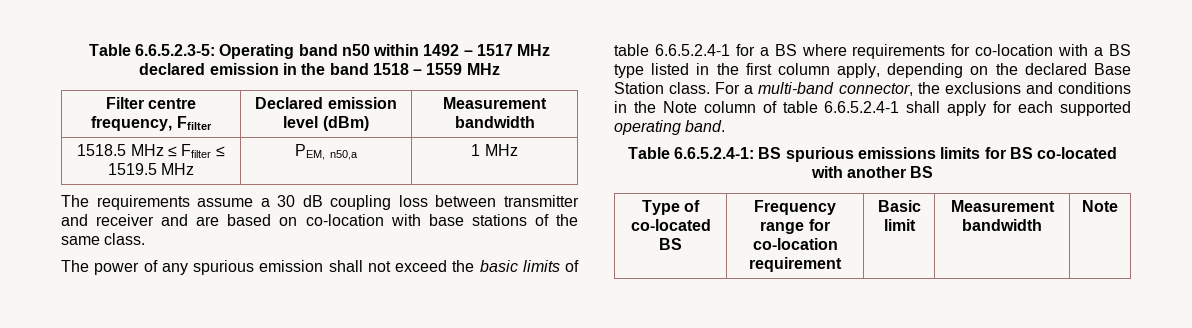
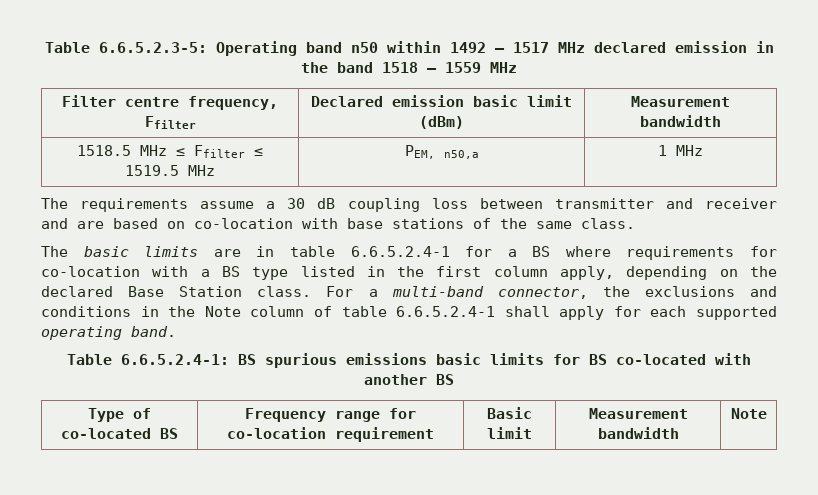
[283,116,319,128] level -> [473,95,572,107] basic limit
[94,260,579,275] power of any spurious emission shall not exceed the basic limits of -> [83,246,275,257] basic limits are in
(936, 153) none -> [436,353,481,365] basic

